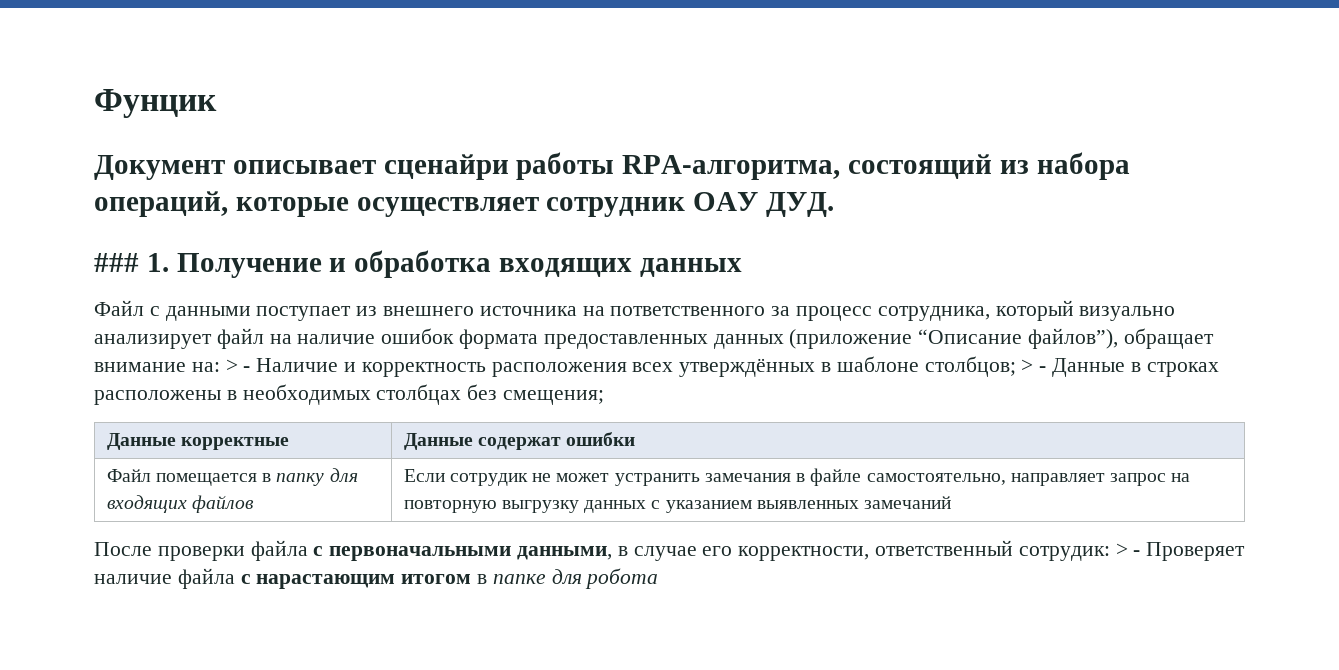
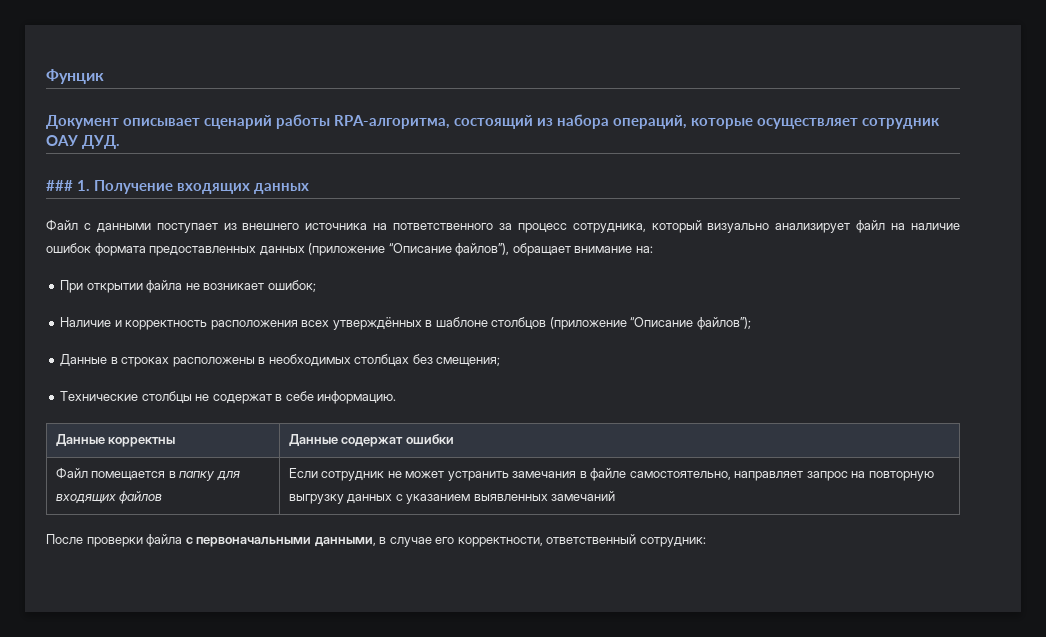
[383,154,509,180] сценайри -> [204,115,272,129] сценарий
[329,250,492,278] и обработка -> (173, 187) none
[225,359,251,372] > - -> [60,280,316,293] // При открытии файла не возникает ошибок; //
[924,356,1047,377] столбцов; > - -> [491,317,751,330] столбцов (приложение “Описание файлов”); //
[106,433,289,450] // Данные корректные -> [60,391,397,404] [55,434,176,447] // Технические столбцы не содержат в себе информацию. // Данные корректны
[449,473,528,486] сотрудик -> [321,471,385,481] сотрудник
[1018,542,1246,561] [94,568,659,589] сотрудик: > - Проверяет наличие файла с нарастающим итогом в папке для робота -> [639,537,706,547] сотрудник:

